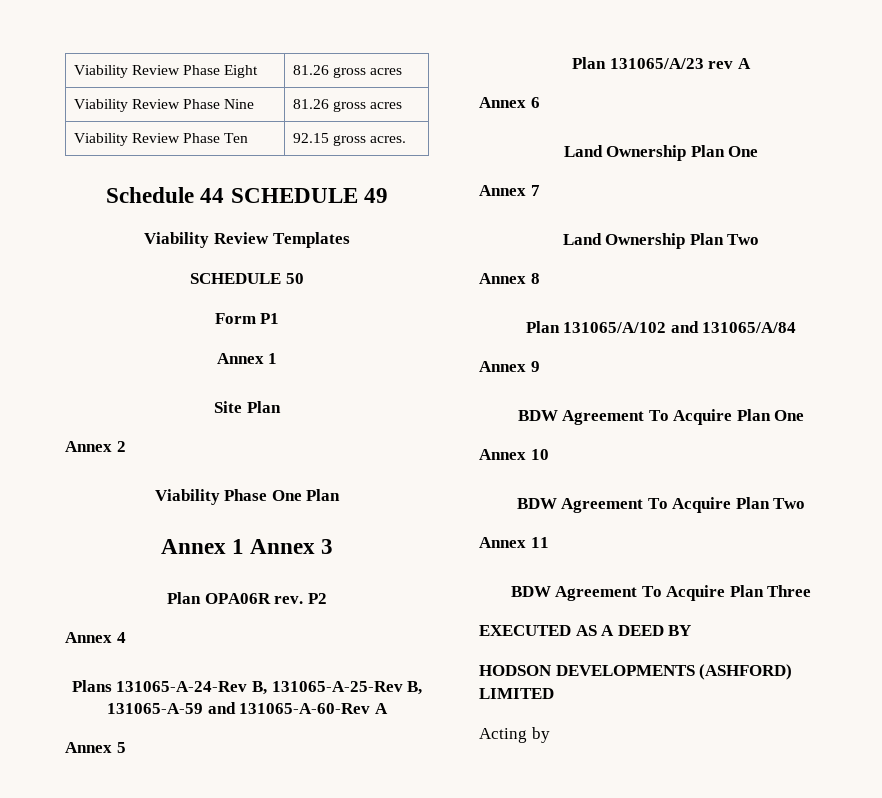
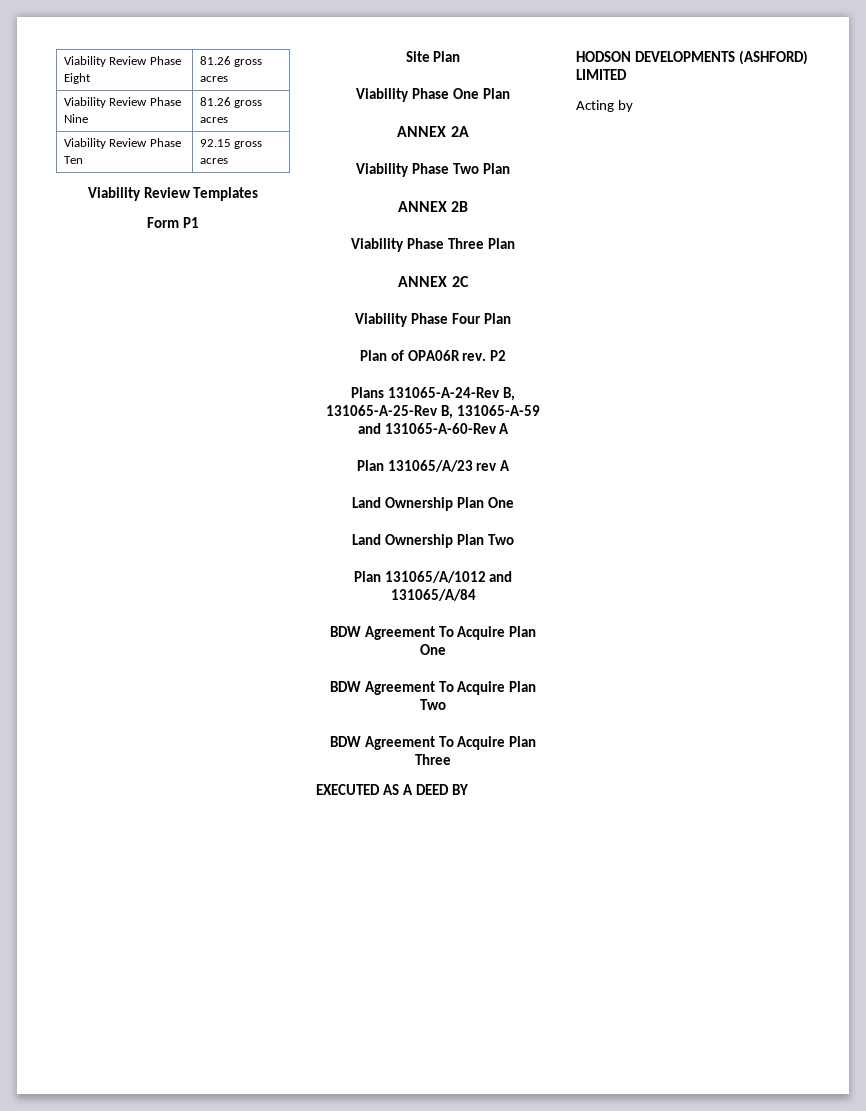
[369,136,406,143] [106,187,388,203] acres. // Schedule 44 SCHEDULE 49 -> [199,158,228,164] acres
[190,273,304,284] // SCHEDULE 50 -> (259, 194) none
[216,353,278,364] // Annex 1 -> (199, 222) none
[65,441,126,452] // Annex 2 -> (461, 56) none
[160,539,334,554] [167,592,202,604] Annex 1 Annex 3 // Plan -> [397,126,469,137] [356,163,510,177] [397,201,469,212] [351,238,515,252] [398,276,469,287] [355,313,511,327] [359,350,404,361] ANNEX 2A // Viability Phase Two Plan // ANNEX 2B // Viability Phase Three Plan // ANNEX 2C // Viability Phase Four Plan // Plan of
[65,632,126,643] // Annex 4 -> (507, 355) none
[65,742,126,753] // Annex 5 -> (510, 428) none
[479,97,540,108] // Annex 6 -> (511, 465) none
[479,185,540,196] // Annex 7 -> (514, 502) none
[479,273,540,284] [525,321,667,333] // Annex 8 // Plan 131065/A/102 -> [353,571,486,583] // Plan 131065/A/1012
[479,361,540,372] // Annex 9 -> (476, 595) none
[479,449,549,460] // Annex 10 -> (446, 649) none
[479,537,549,548] // Annex 11 -> (446, 704) none

